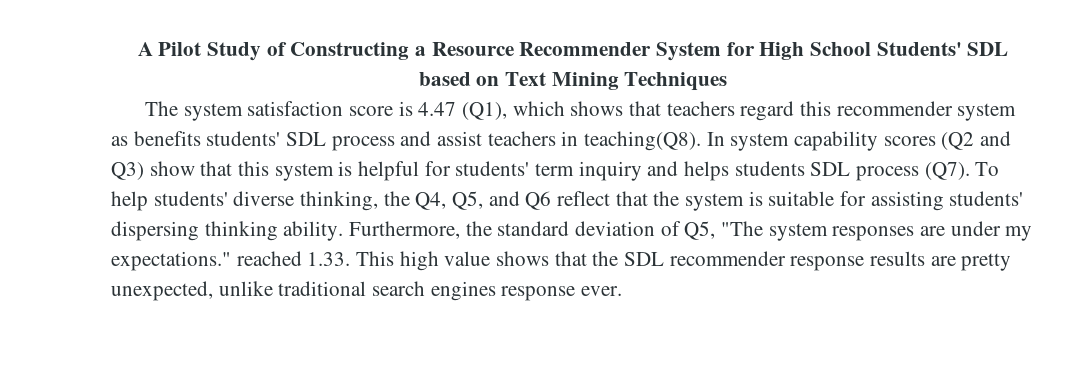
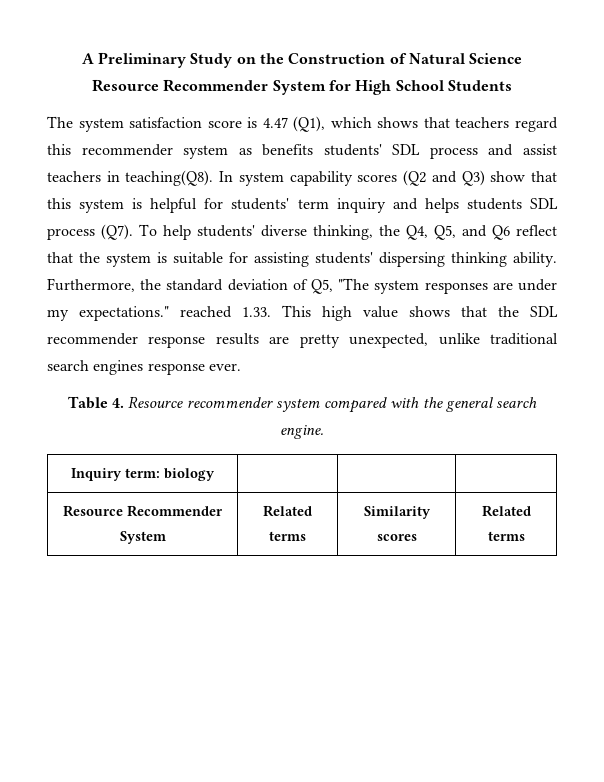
[158,42,426,61] Pilot Study of Constructing a -> [98,52,523,68] Preliminary Study on the Construction of Natural Science
[876,42,1009,56] [418,72,728,91] Students' SDL based on Text Mining Techniques -> [447,80,512,91] Students
(623, 291) none -> [67,396,538,413] [280,425,324,439] [71,468,215,481] [63,505,223,517] [119,531,166,544] [263,505,312,517] [269,531,306,541] [363,506,431,519] [376,534,417,541] [481,505,531,517] [487,531,525,541] // Table 4. Resource recommender system compared with the general search engine. // Inquiry term: biology | | | // Resource Recommender System | Related terms | Similarity scores | Related terms

